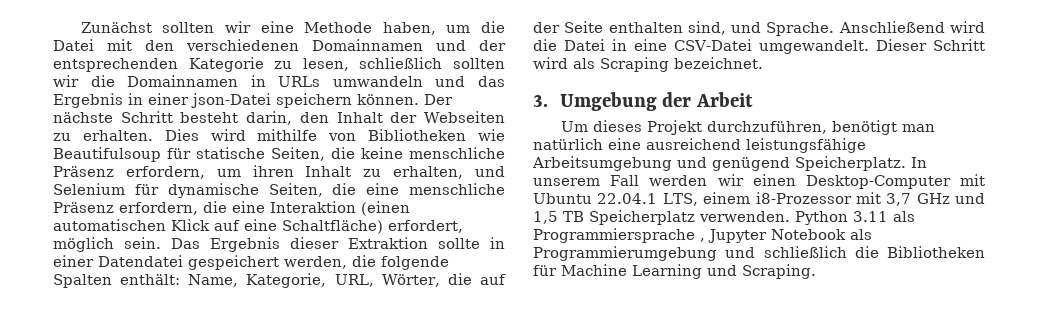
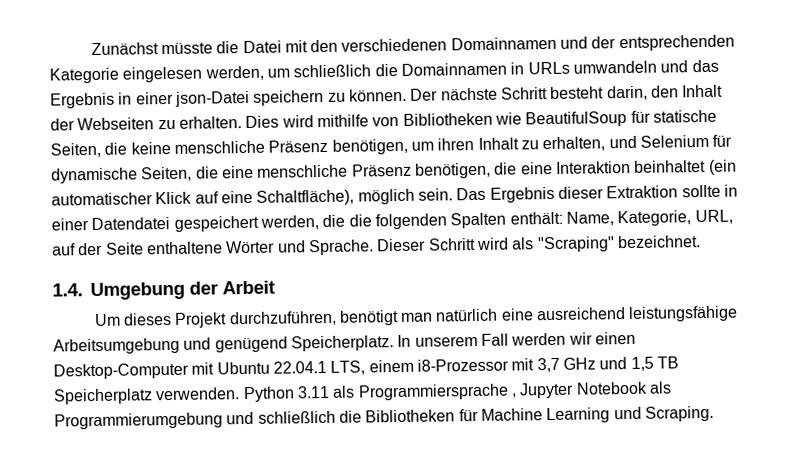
[162,21,471,35] sollten wir eine Methode haben, um -> [160,42,213,55] müsste
[274,57,505,71] [53,75,79,87] zu lesen, schließlich sollten wir -> [122,64,372,83] eingelesen werden, um schließlich
(352, 100) none -> [327,92,346,102] zu
[53,147,161,162] Beautifulsoup -> [525,110,628,128] BeautifulSoup
[125,166,205,179] erfordern, -> [331,138,408,155] benötigen,
[119,202,198,215] erfordern, -> [414,162,491,179] benötigen,
[361,201,410,216] [53,219,166,231] (einen automatischen -> [634,159,737,175] [51,192,153,206] beinhaltet (ein automatischer
[282,220,463,234] Schaltfläche) erfordert, -> [256,189,355,206] Schaltfläche),
[381,256,449,270] folgende -> [348,213,447,230] die folgenden
[381,273,472,287] Wörter, die -> (733, 217) none
[608,21,985,36] [533,39,869,54] enthalten sind, und Sprache. Anschließend wird die Datei in eine CSV-Datei umgewandelt. -> [146,239,374,256] enthaltene Wörter und Sprache.
[600,57,669,72] Scraping -> [537,236,615,253] "Scraping"
[533,95,548,107] 3. -> [52,283,83,297] 1.4.

